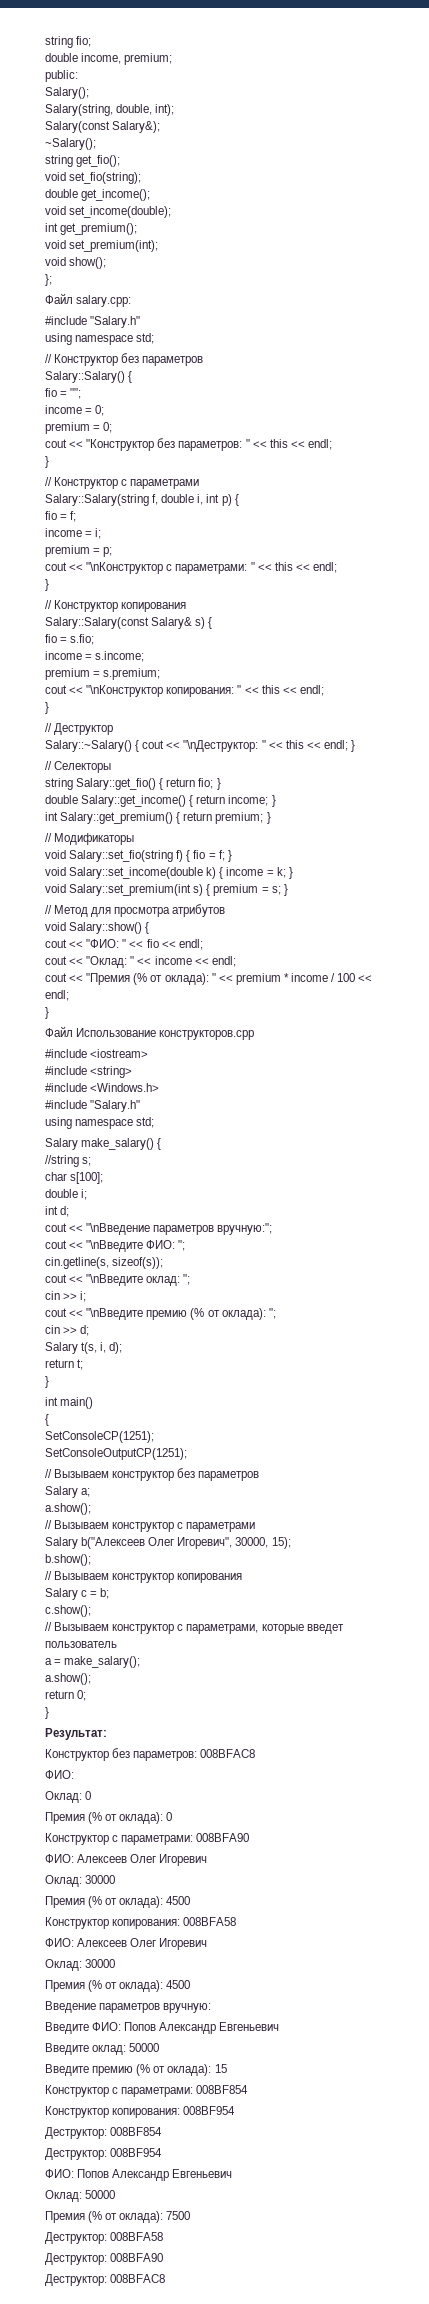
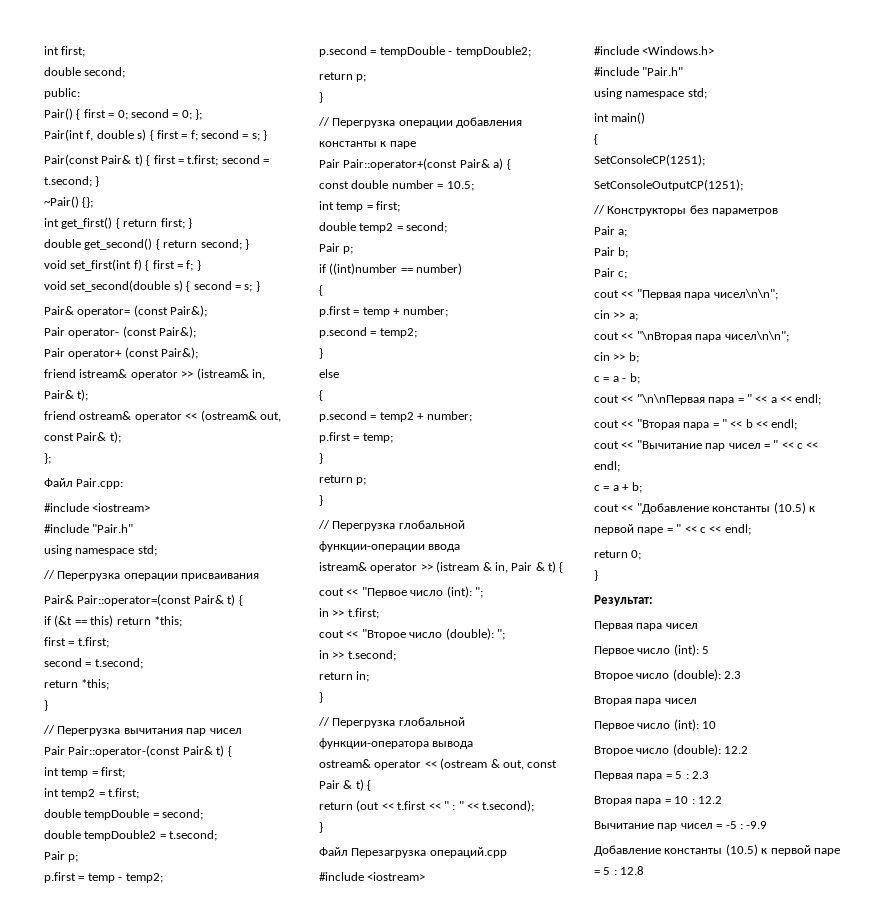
[45,36,92,48] [45,53,173,65] string fio; // double income, premium; -> [44,46,86,57] [44,67,126,78] int first; // double second;
[45,87,89,99] [45,104,175,116] [45,121,161,133] [45,138,96,150] [45,155,121,167] [45,172,142,184] [45,189,151,201] [45,206,172,218] [45,223,138,235] [45,240,159,252] [45,257,107,269] Salary(); // Salary(string, double, int); // Salary(const Salary&); // ~Salary(); // string get_fio(); // void set_fio(string); // double get_income(); // void set_income(double); // int get_premium(); // void set_premium(int); // void show(); -> [44,108,202,120] [44,129,268,141] [44,154,269,166] [44,176,100,187] [44,196,94,208] [44,217,192,229] [44,238,249,250] [44,259,201,271] [44,280,260,292] [44,305,208,317] [44,326,197,338] [44,347,199,359] [44,368,265,380] [44,389,89,401] [44,410,281,422] [44,431,121,443] Pair() { first = 0; second = 0; }; // Pair(int f, double s) { first = f; second = s; } // Pair(const Pair& t) { first = t.first; second = t.second; } // ~Pair() {}; // int get_first() { return first; } // double get_second() { return second; } // void set_first(int f) { first = f; } // void set_second(double s) { second = s; } // Pair& operator= (const Pair&); // Pair operator- (const Pair&); // Pair operator+ (const Pair&); // friend istream& operator >> (istream& in, Pair& t); // friend ostream& operator << (ostream& out, const Pair& t);
[76,295,132,307] [45,316,141,328] salary.cpp: // #include "Salary.h" -> [76,478,124,489] [44,503,151,512] [44,524,134,533] Pair.cpp: // #include <iostream> // #include "Pair.h"
[54,353,204,366] [45,371,133,383] [45,388,82,399] [45,405,105,416] [45,422,113,434] [45,438,332,451] [45,456,49,468] [45,477,200,489] [45,494,239,506] [45,511,77,522] [45,528,102,539] [45,545,113,557] [45,562,337,574] [45,579,49,591] [45,600,187,612] [45,617,213,629] [45,634,95,645] [45,651,145,662] [45,668,161,680] [45,685,324,697] [45,702,49,714] [45,723,114,735] [45,740,356,752] [45,761,112,773] [45,778,221,790] [45,795,276,807] [45,812,271,824] [45,833,135,845] [45,850,232,862] [45,867,293,879] [45,884,288,896] [45,904,226,917] [45,922,150,934] [45,939,203,950] [45,956,236,968] [45,973,373,985] [45,990,69,1001] Конструктор без параметров // Salary::Salary() { // fio = ""; // income = 0; // premium = 0; // cout << "Конструктор без параметров: " << this << endl; // } // // Конструктор с параметрами // Salary::Salary(string f, double i, int p) { // fio = f; // income = i; // premium = p; // cout << "\nКонструктор с параметрами: " << this << endl; // } // // Конструктор копирования // Salary::Salary(const Salary& s) { // fio = s.fio; // income = s.income; // premium = s.premium; // cout << "\nКонструктор копирования: " << this << endl; // } // // Деструктор // Salary::~Salary() { cout << "\nДеструктор: " << this << endl; } // // Селекторы // string Salary::get_fio() { return fio; } // double Salary::get_income() { return income; } // int Salary::get_premium() { return premium; } // // Модификаторы // void Salary::set_fio(string f) { fio = f; } // void Salary::set_income(double k) { income = k; } // void Salary::set_premium(int s) { premium = s; } // // Метод для просмотра атрибутов // void Salary::show() { // cout << "ФИО: " << fio << endl; // cout << "Оклад: " << income << endl; // cout << "Премия (% от оклада): " << premium * income / 100 << endl; -> [57,571,260,581] [44,594,243,606] [44,615,182,627] [44,637,109,648] [44,658,143,669] [44,679,110,690] [44,700,48,711] [43,725,242,736] [44,745,232,757] [44,767,126,778] [44,788,140,799] [44,809,204,820] [44,830,218,841] [44,851,79,862] [44,872,163,883] [319,46,531,57] [319,72,367,82] [319,92,323,103] [318,117,523,128] [319,141,416,149] [319,158,511,170] [319,180,474,191] [319,201,401,212] [319,222,448,233] [319,243,354,254] [319,263,463,275] [319,285,323,296] [319,306,448,317] [319,327,417,338] [319,348,323,359] [319,369,339,378] [319,390,323,401] [319,411,472,422] [319,432,393,443] [319,453,323,464] [319,475,367,485] [319,495,323,506] [318,520,465,531] [319,541,461,552] [319,561,564,573] [319,586,483,598] [319,608,379,619] [319,628,505,640] [319,650,396,661] [319,671,370,682] [319,692,323,703] [318,717,465,728] [319,738,474,749] [319,758,558,770] [319,779,372,791] [319,800,535,812] Перегрузка операции присваивания // Pair& Pair::operator=(const Pair& t) { // if (&t == this) return *this; // first = t.first; // second = t.second; // return *this; // } // // Перегрузка вычитания пар чисел // Pair Pair::operator-(const Pair& t) { // int temp = first; // int temp2 = t.first; // double tempDouble = second; // double tempDouble2 = t.second; // Pair p; // p.first = temp - temp2; // p.second = tempDouble - tempDouble2; // return p; // } // // Перегрузка операции добавления константы к паре // Pair Pair::operator+(const Pair& a) { // const double number = 10.5; // int temp = first; // double temp2 = second; // Pair p; // if ((int)number == number) // { // p.first = temp + number; // p.second = temp2; // } // else // { // p.second = temp2 + number; // p.first = temp; // } // return p; // } // // Перегрузка глобальной функции-операции ввода // istream& operator >> (istream & in, Pair & t) { // cout << "Первое число (int): "; // in >> t.first; // cout << "Второе число (double): "; // in >> t.second; // return in; // } // // Перегрузка глобальной функции-оператора вывода // ostream& operator << (ostream & out, const Pair & t) { // return (out << t.first << " : " << t.second);
[76,1028,255,1040] [45,1049,149,1058] [45,1066,133,1078] Использование конструкторов.cpp // #include <iostream> // #include <string> -> [351,847,507,858] [319,872,426,881] Перезагрузка операций.cpp // #include <iostream>
[90,1100,141,1112] [45,1117,155,1129] [45,1138,162,1150] [45,1155,92,1167] [45,1172,104,1184] [45,1189,88,1200] [45,1206,70,1217] [45,1223,273,1235] [45,1240,186,1252] [45,1257,164,1269] [45,1274,191,1286] [45,1291,87,1302] [45,1308,276,1320] [45,1325,90,1336] [45,1342,123,1354] [45,1359,84,1370] [45,1376,49,1388] "Salary.h" // using namespace std; // Salary make_salary() { // //string s; // char s[100]; // double i; // int d; // cout << "\nВведение параметров вручную:"; // cout << "\nВведите ФИО: "; // cin.getline(s, sizeof(s)); // cout << "\nВведите оклад: "; // cin >> i; // cout << "\nВведите премию (% от оклада): "; // cin >> d; // Salary t(s, i, d); // return t; // } -> [642,67,684,76] [594,88,707,99] "Pair.h" // using namespace std;
[54,1468,260,1481] [45,1486,91,1498] [45,1503,91,1515] [45,1520,256,1532] [45,1537,291,1549] [45,1554,91,1566] [45,1571,243,1583] [45,1588,110,1600] [45,1605,91,1617] [45,1622,344,1634] [45,1641,117,1648] [45,1656,141,1668] [45,1673,91,1685] [45,1690,87,1701] [45,1707,49,1719] [45,1728,107,1740] [45,1748,256,1761] [45,1770,74,1779] [45,1791,92,1803] [45,1812,173,1824] [45,1833,250,1845] [45,1854,208,1866] [45,1875,116,1887] [45,1896,191,1908] [45,1917,237,1929] [45,1938,208,1950] [45,1959,116,1971] [45,1980,191,1992] [45,2001,212,2013] [45,2022,280,2034] [45,2043,160,2055] [45,2064,227,2076] [45,2085,249,2097] [45,2106,236,2118] [45,2127,163,2139] [45,2148,163,2160] [45,2169,233,2181] [45,2190,116,2202] [45,2211,191,2223] [45,2232,164,2244] [45,2253,164,2265] [45,2274,166,2286] Вызываем конструктор без параметров // Salary a; // a.show(); // // Вызываем конструктор с параметрами // Salary b("Алексеев Олег Игоревич", 30000, 15); // b.show(); // // Вызываем конструктор копирования // Salary c = b; // c.show(); // // Вызываем конструктор с параметрами, которые введет пользователь // a = make_salary(); // a.show(); // return 0; // } // Результат: // Конструктор без параметров: 008BFAC8 // ФИО: // Оклад: 0 // Премия (% от оклада): 0 // Конструктор с параметрами: 008BFA90 // ФИО: Алексеев Олег Игоревич // Оклад: 30000 // Премия (% от оклада): 4500 // Конструктор копирования: 008BFA58 // ФИО: Алексеев Олег Игоревич // Оклад: 30000 // Премия (% от оклада): 4500 // Введение параметров вручную: // Введите ФИО: Попов Александр Евгеньевич // Введите оклад: 50000 // Введите премию (% от оклада): 15 // Конструктор с параметрами: 008BF854 // Конструктор копирования: 008BF954 // Деструктор: 008BF854 // Деструктор: 008BF954 // ФИО: Попов Александр Евгеньевич // Оклад: 50000 // Премия (% от оклада): 7500 // Деструктор: 008BFA58 // Деструктор: 008BFA90 // Деструктор: 008BFAC8 -> [607,205,779,216] [594,226,628,237] [594,247,629,258] [594,268,628,279] [594,289,778,300] [594,310,638,321] [594,331,789,342] [594,352,639,363] [594,373,640,384] [594,394,822,405] [594,419,798,430] [594,440,819,451] [594,461,620,472] [594,482,642,493] [594,502,815,514] [594,524,751,535] [594,550,642,560] [594,570,598,581] [594,595,653,606] [594,621,698,631] [594,644,710,656] [594,669,742,681] [594,696,697,706] [594,719,717,731] [594,744,749,756] [594,771,709,781] [594,796,722,806] [594,821,768,831] [594,844,840,856] [594,866,645,875] Конструкторы без параметров // Pair a; // Pair b; // Pair c; // cout << "Первая пара чисел\n\n"; // cin >> a; // cout << "\nВторая пара чисел\n\n"; // cin >> b; // c = a - b; // cout << "\n\nПервая пара = " << a << endl; // cout << "Вторая пара = " << b << endl; // cout << "Вычитание пар чисел = " << c << endl; // c = a + b; // cout << "Добавление константы (10.5) к первой паре = " << c << endl; // return 0; // } // Результат: // Первая пара чисел // Первое число (int): 5 // Второе число (double): 2.3 // Вторая пара чисел // Первое число (int): 10 // Второе число (double): 12.2 // Первая пара = 5 : 2.3 // Вторая пара = 10 : 12.2 // Вычитание пар чисел = -5 : -9.9 // Добавление константы (10.5) к первой паре = 5 : 12.8

